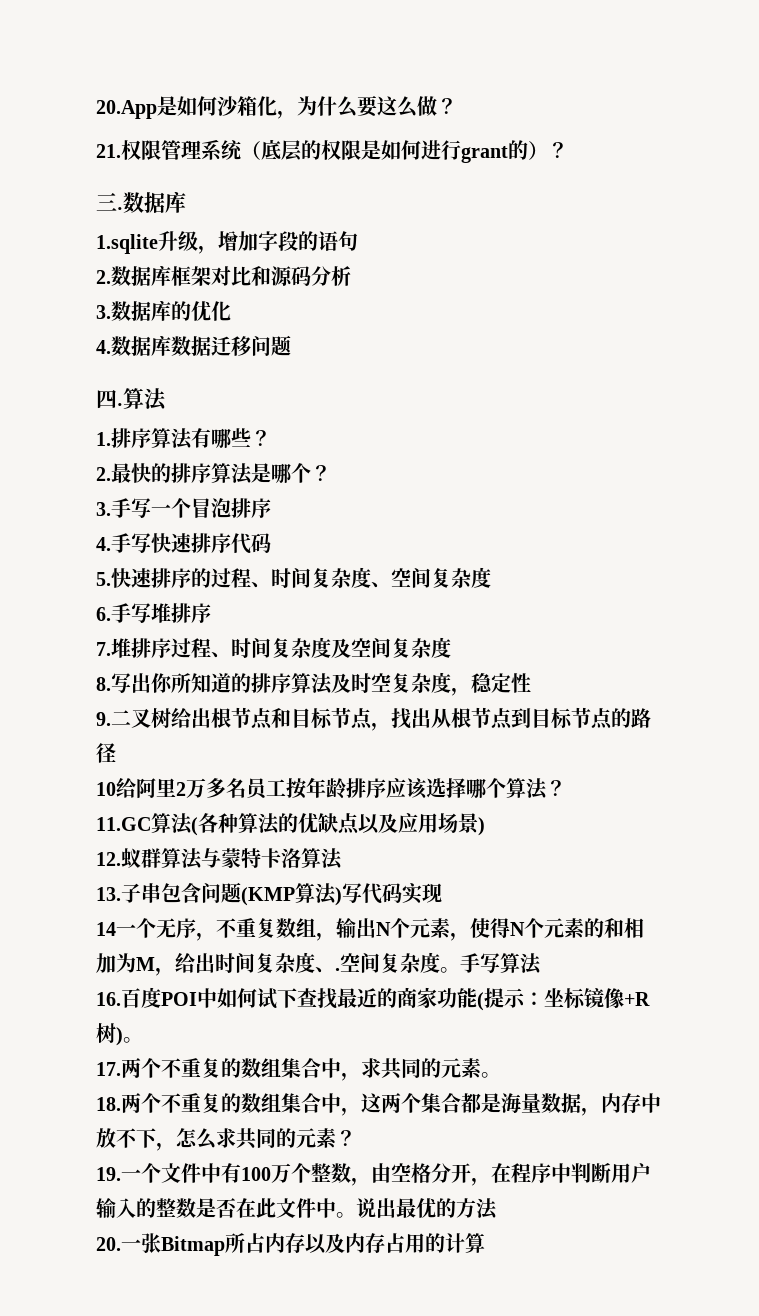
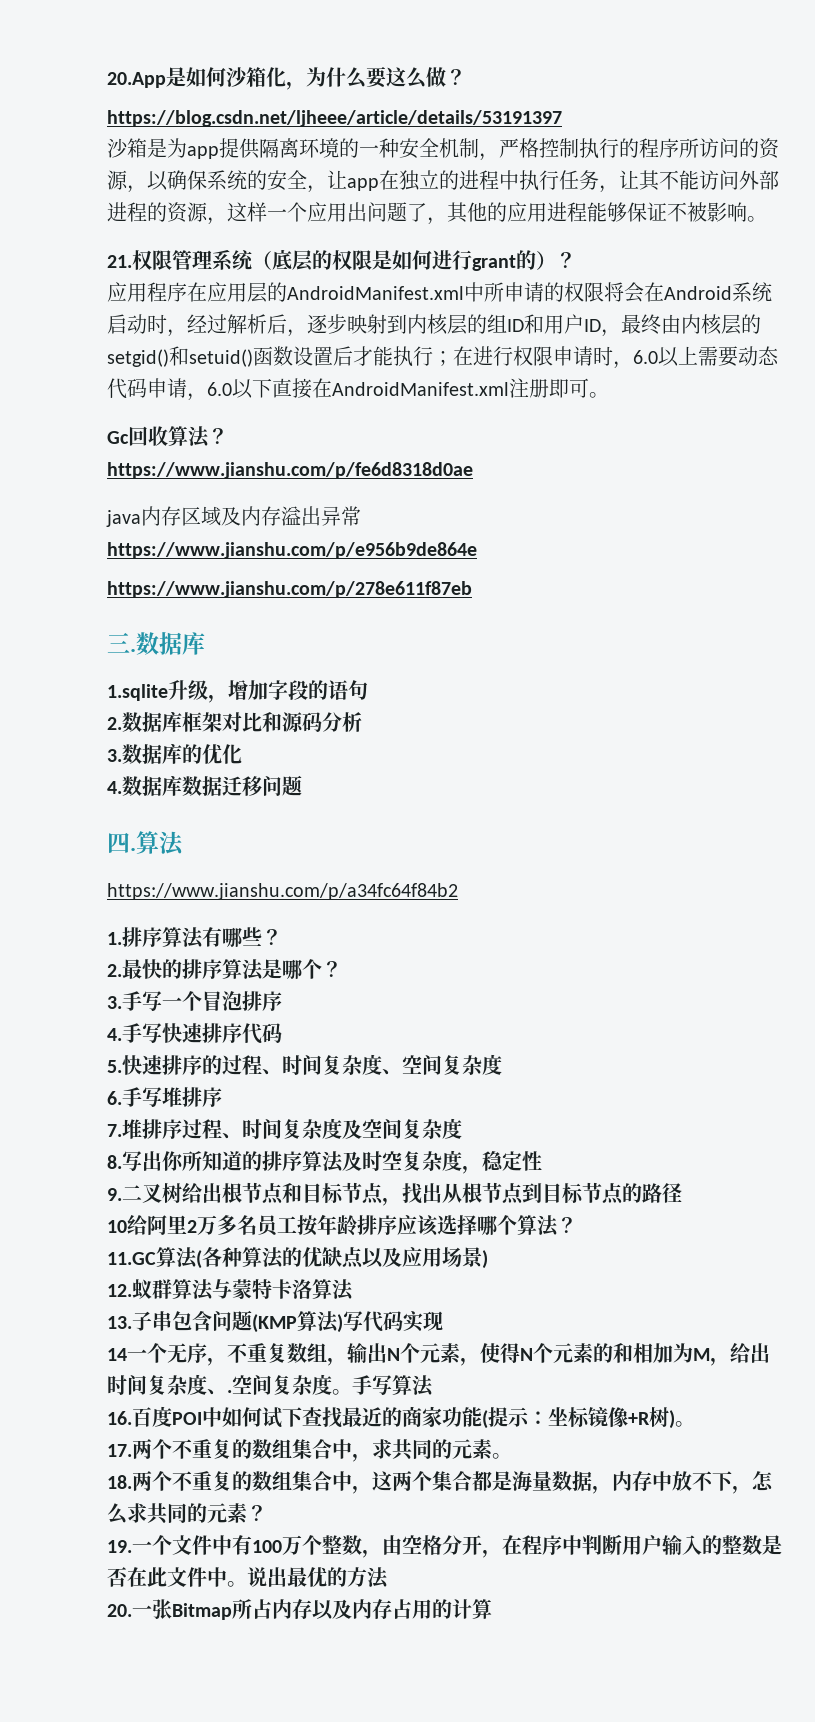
(457, 106) none -> [107,110,562,127] [107,138,780,161] [107,170,779,193] [107,202,767,225] // https://blog.csdn.net/ljheee/article/details/53191397 // 沙箱是为app提供隔离环境的一种安全机制，严格控制执行的程序所访问的资源，以确保系统的安全，让app在独立的进程中执行任务，让其不能访问外部进程的资源，这样一个应用出问题了，其他的应用进程能够保证不被影响。
(568, 150) none -> [107,282,772,303] [107,314,761,337] [107,346,779,369] [107,378,609,401] [107,426,228,448] [107,462,473,479] [106,506,361,527] [107,542,477,559] [107,581,472,598] // 应用程序在应用层的AndroidManifest.xml中所申请的权限将会在Android系统启动时，经过解析后，逐步映射到内核层的组ID和用户ID，最终由内核层的setgid()和setuid()函数设置后才能执行；在进行权限申请时，6.0以上需要动态代码申请，6.0以下直接在AndroidManifest.xml注册即可。 // Gc回收算法？ // https://www.jianshu.com/p/fe6d8318d0ae // java内存区域及内存溢出异常 // https://www.jianshu.com/p/e956b9de864e // https://www.jianshu.com/p/278e611f87eb
(167, 399) none -> [107,883,458,900] // https://www.jianshu.com/p/a34fc64f84b2

